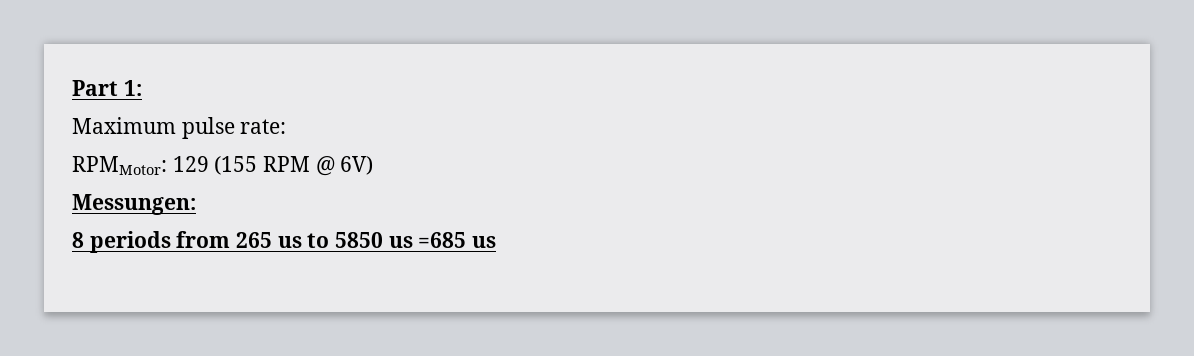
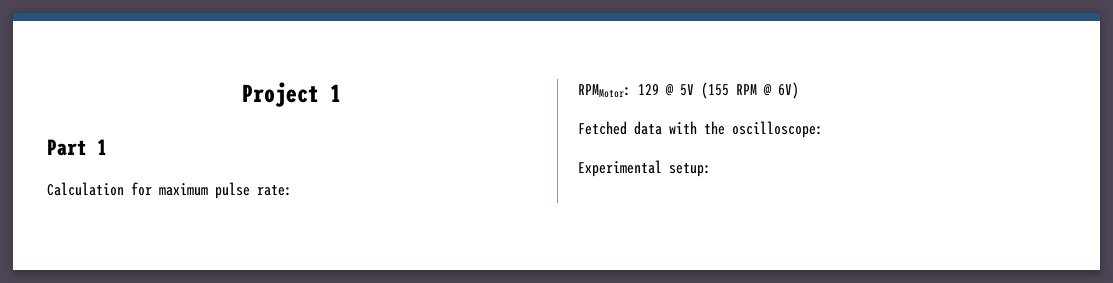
[72,80,142,96] [72,117,176,134] Part 1: // Maximum -> [241,82,341,107] [47,139,107,156] [47,182,208,196] Project 1 // Part 1 // Calculation for maximum
(209, 164) none -> [665,84,694,96] @ 5V
[72,194,196,215] [72,231,497,253] Messungen: // 8 periods from 265 us to 5850 us =685 us -> [578,121,823,138] [578,160,711,177] Fetched data with the oscilloscope: // Experimental setup:

